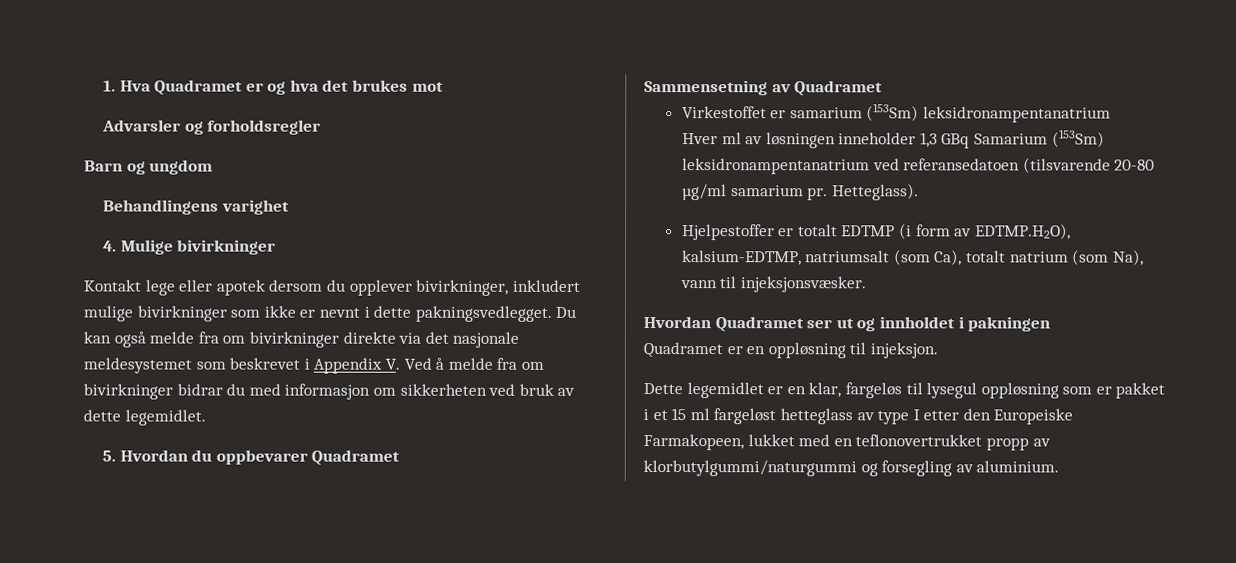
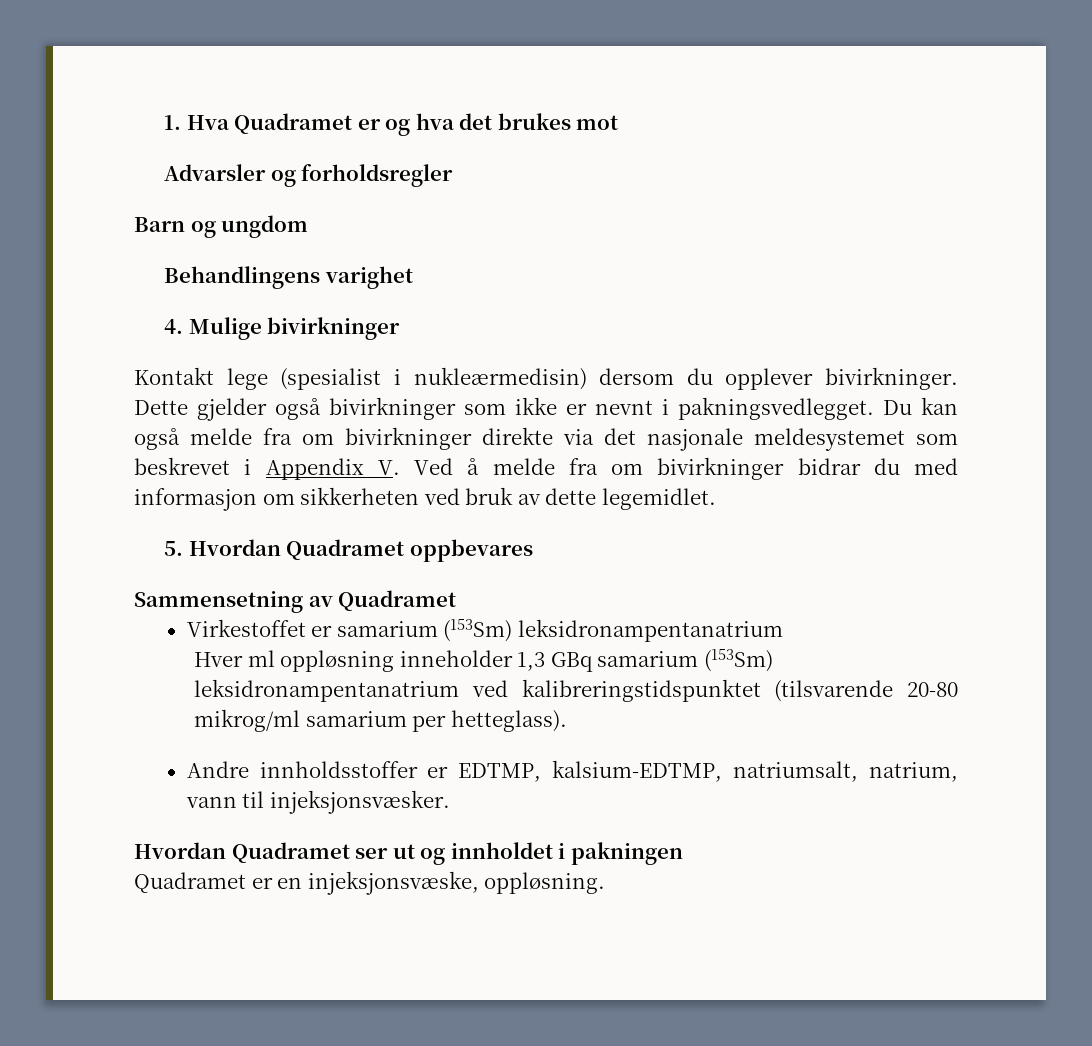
[178,279,581,296] [83,305,133,322] eller apotek dersom du opplever bivirkninger, inkludert mulige -> [280,367,958,390] [134,398,321,421] (spesialist i nukleærmedisin) dersom du opplever bivirkninger. Dette gjelder også
[373,305,412,318] dette -> (669, 407) none
[191,449,401,466] du oppbevarer Quadramet -> [286,539,533,562] Quadramet oppbevares
[745,132,836,149] av løsningen -> [280,650,395,672] oppløsning
[974,133,1049,145] Samarium -> [597,651,699,667] samarium
[903,158,1021,171] referansedatoen -> [521,679,761,702] kalibreringstidspunktet
[681,183,919,201] [681,223,1071,241] [681,249,1144,266] µg/ml samarium pr. Hetteglass). // Hjelpestoffer er totalt EDTMP (i form av EDTMP.H2O), kalsium-EDTMP, natriumsalt (som Ca), totalt natrium (som Na), -> [194,709,567,732] [186,760,958,782] mikrog/ml samarium per hetteglass). // Andre innholdsstoffer er EDTMP, kalsium-EDTMP, natriumsalt, natrium,
[767,342,938,359] [643,382,1166,399] [643,408,1074,425] [643,434,1051,451] [643,460,1060,477] oppløsning til injeksjon. // Dette legemidlet er en klar, fargeløs til lysegul oppløsning som er pakket i et 15 ml fargeløst hetteglass av type I etter den Europeiske Farmakopeen, lukket med en teflonovertrukket propp av klorbutylgummi/naturgummi og forsegling av aluminium. -> [307,871,606,895] injeksjonsvæske, oppløsning.

